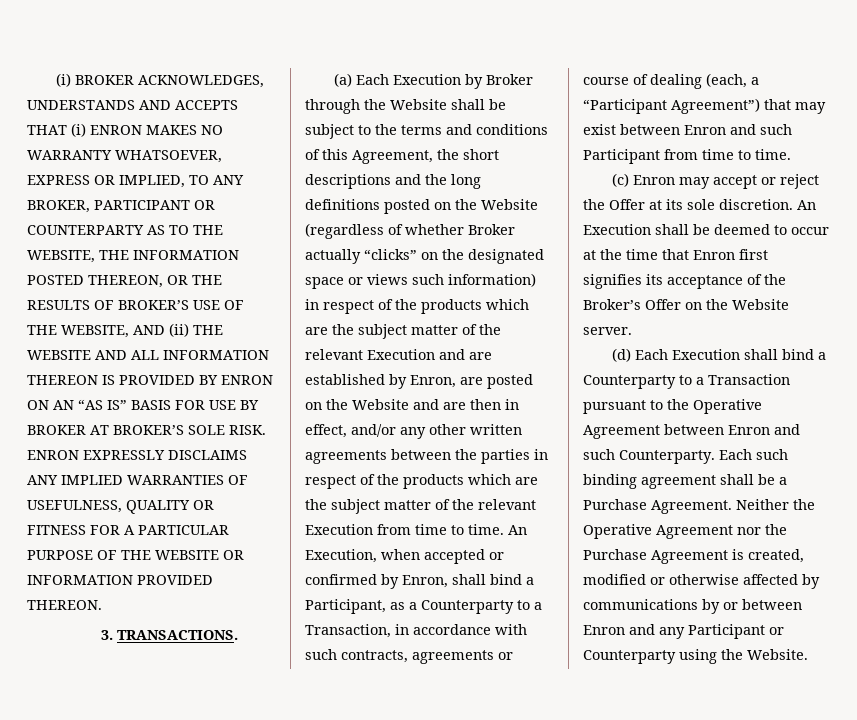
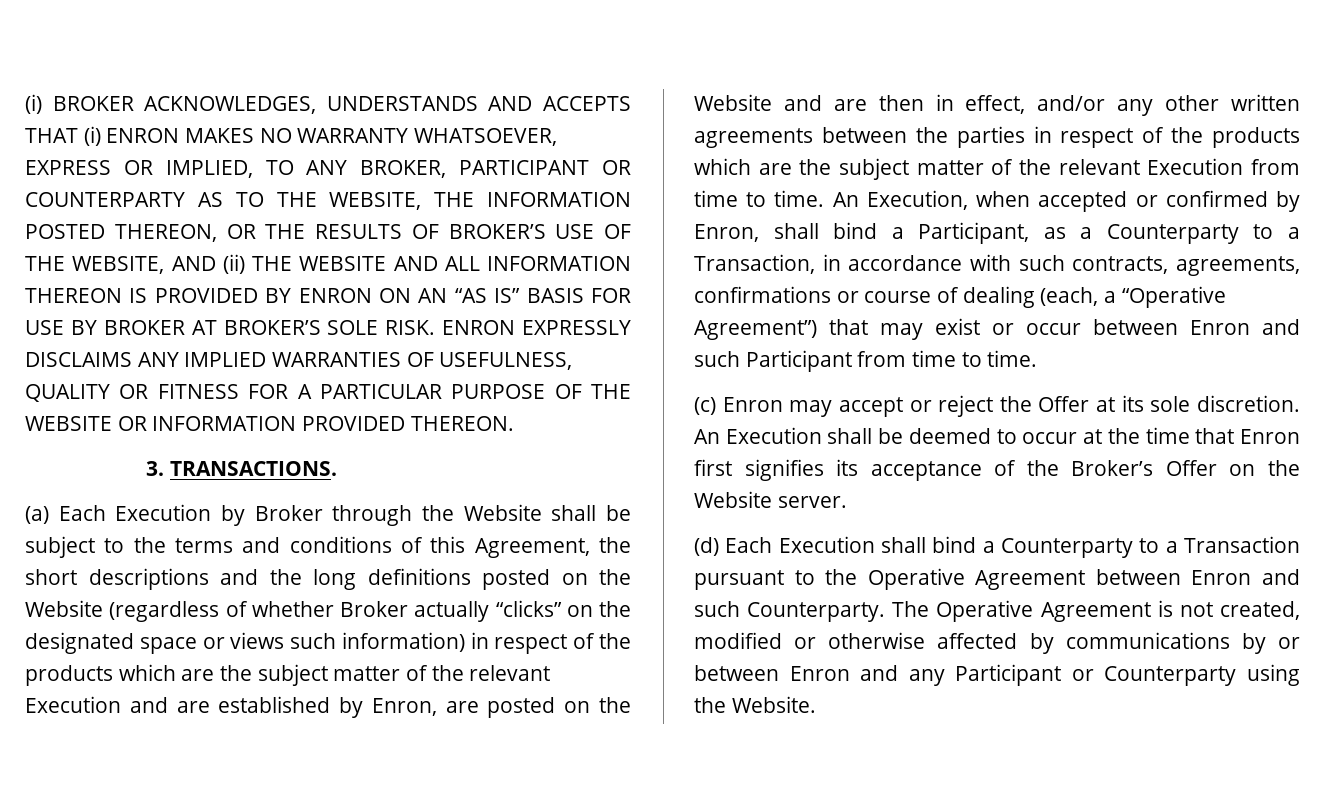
[412,650,494,664] agreements -> [1176,256,1300,276] [694,286,831,303] agreements, confirmations
[583,99,667,114] “Participant -> [1121,286,1226,308] “Operative
(616, 129) none -> [992,323,1081,335] or occur
[719,449,788,460] [583,474,787,489] [583,499,815,514] [583,524,787,539] [583,549,744,564] Each such binding agreement shall be a Purchase Agreement. Neither the Operative Agreement nor the Purchase Agreement is -> [892,600,1213,622] The Operative Agreement is not

